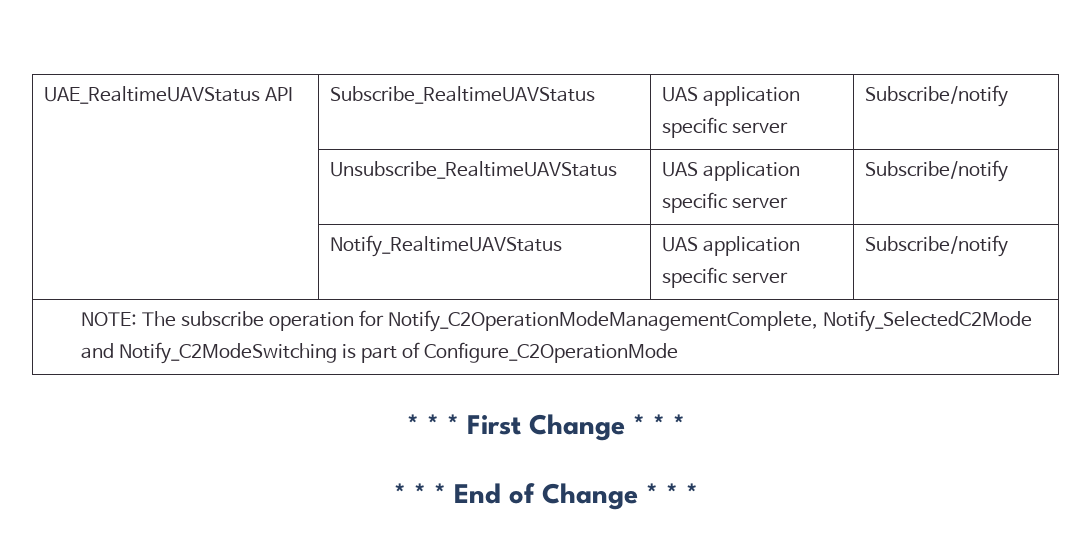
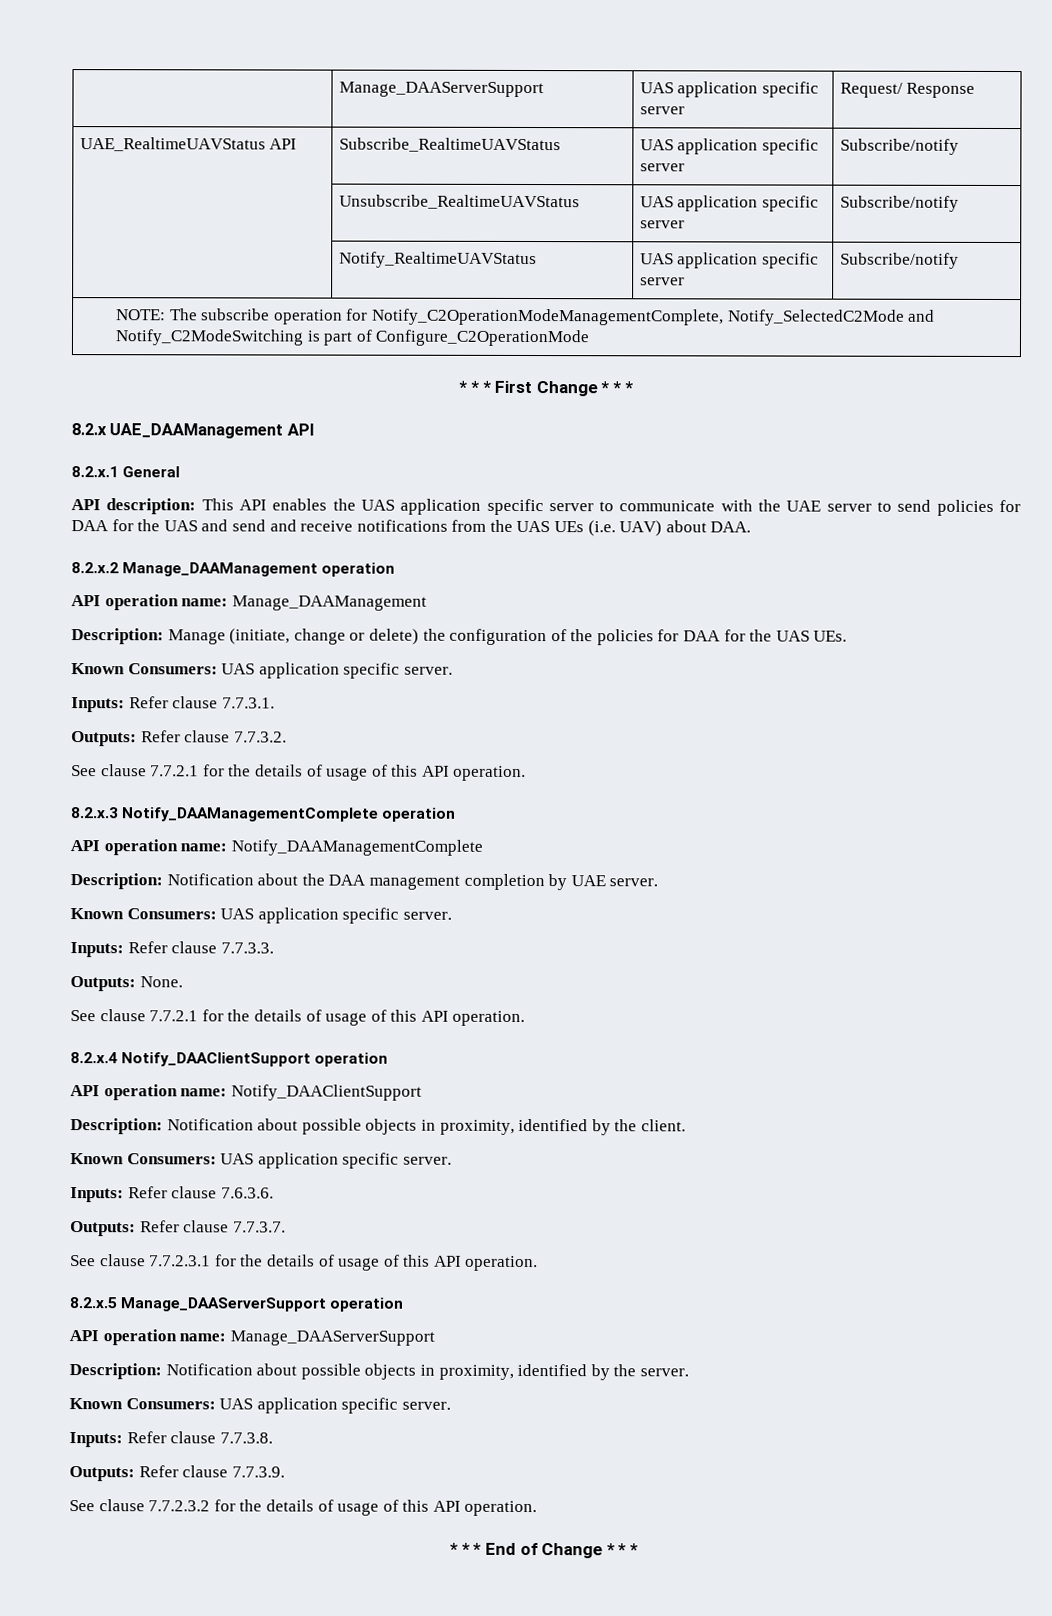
(44, 95) none -> [338,81,544,98] [639,81,819,98] [639,106,685,115] [839,82,976,98] | Manage_DAAServerSupport | UAS application specific server | Request/ Response //
(685, 424) none -> [71,423,315,439] [71,466,181,478] [71,498,1021,516] [71,519,752,537] [71,562,396,577] [71,594,427,611] [71,628,848,646] [71,662,453,679] [71,696,275,713] [71,730,287,747] [71,764,527,782] [70,807,457,822] [70,839,483,856] [70,873,659,891] [70,907,452,924] [70,941,274,958] [70,976,183,992] [70,1009,526,1026] [70,1052,389,1067] [70,1084,422,1101] [70,1118,686,1136] [70,1152,452,1169] [70,1186,274,1203] [70,1220,286,1237] [70,1254,539,1272] [69,1297,404,1312] [69,1329,435,1346] [69,1363,689,1381] [69,1397,451,1414] [69,1431,273,1448] [69,1465,285,1482] [69,1499,538,1517] // 8.2.x UAE_DAAManagement API // 8.2.x.1 General // API description: This API enables the UAS application specific server to communicate with the UAE server to send policies for DAA for the UAS and send and receive notifications from the UAS UEs (i.e. UAV) about DAA. // 8.2.x.2 Manage_DAAManagement operation // API operation name: Manage_DAAManagement // Description: Manage (initiate, change or delete) the configuration of the policies for DAA for the UAS UEs. // Known Consumers: UAS application specific server. // Inputs: Refer clause 7.7.3.1. // Outputs: Refer clause 7.7.3.2. // See clause 7.7.2.1 for the details of usage of this API operation. // 8.2.x.3 Notify_DAAManagementComplete operation // API operation name: Notify_DAAManagementComplete // Description: Notification about the DAA management completion by UAE server. // Known Consumers: UAS application specific server. // Inputs: Refer clause 7.7.3.3. // Outputs: None. // See clause 7.7.2.1 for the details of usage of this API operation. // 8.2.x.4 Notify_DAAClientSupport operation // API operation name: Notify_DAAClientSupport // Description: Notification about possible objects in proximity, identified by the client. // Known Consumers: UAS application specific server. // Inputs: Refer clause 7.6.3.6. // Outputs: Refer clause 7.7.3.7. // See clause 7.7.2.3.1 for the details of usage of this API operation. // 8.2.x.5 Manage_DAAServerSupport operation // API operation name: Manage_DAAServerSupport // Description: Notification about possible objects in proximity, identified by the server. // Known Consumers: UAS application specific server. // Inputs: Refer clause 7.7.3.8. // Outputs: Refer clause 7.7.3.9. // See clause 7.7.2.3.2 for the details of usage of this API operation.

